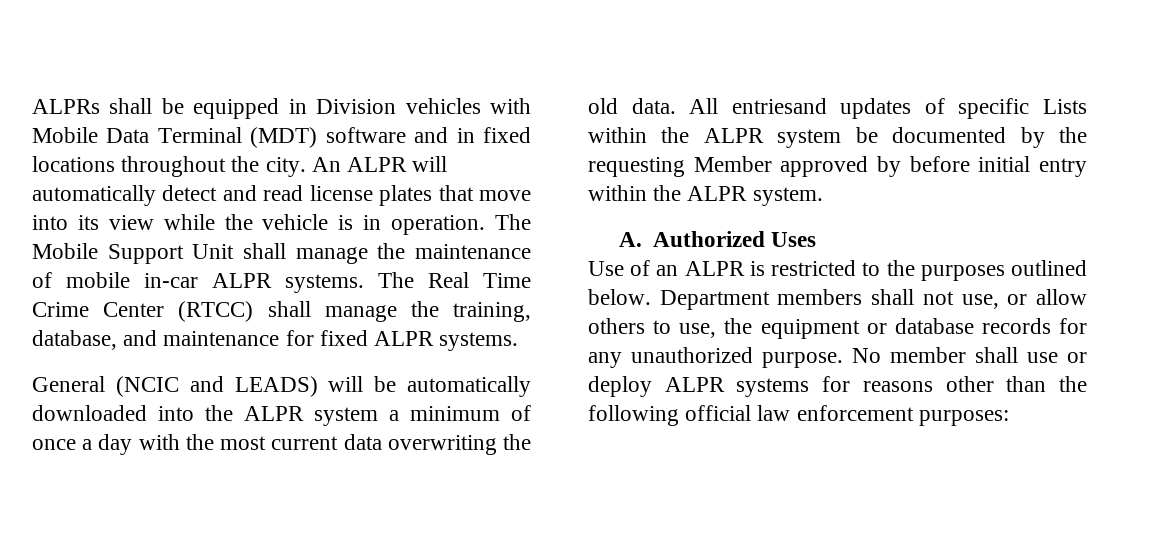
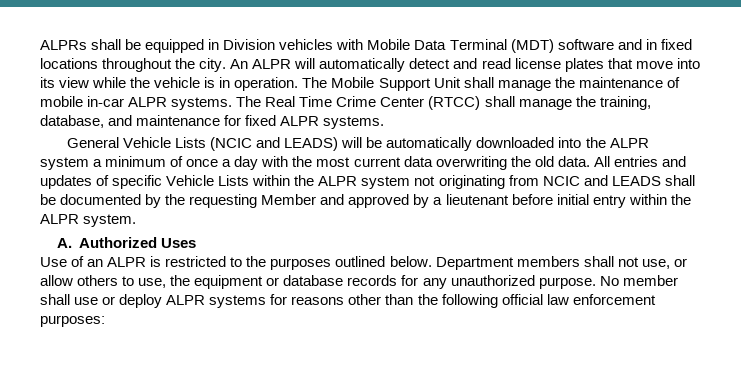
(105, 384) none -> [123,137,207,148] Vehicle Lists
[731,98,827,114] entriesand -> [613,156,686,167] entries and
(1030, 108) none -> [166,175,215,186] Vehicle
(842, 138) none -> [414,175,695,189] not originating from NCIC and LEADS shall
(772, 164) none -> [320,194,345,205] and
(901, 166) none -> [433,194,509,205] a lieutenant

